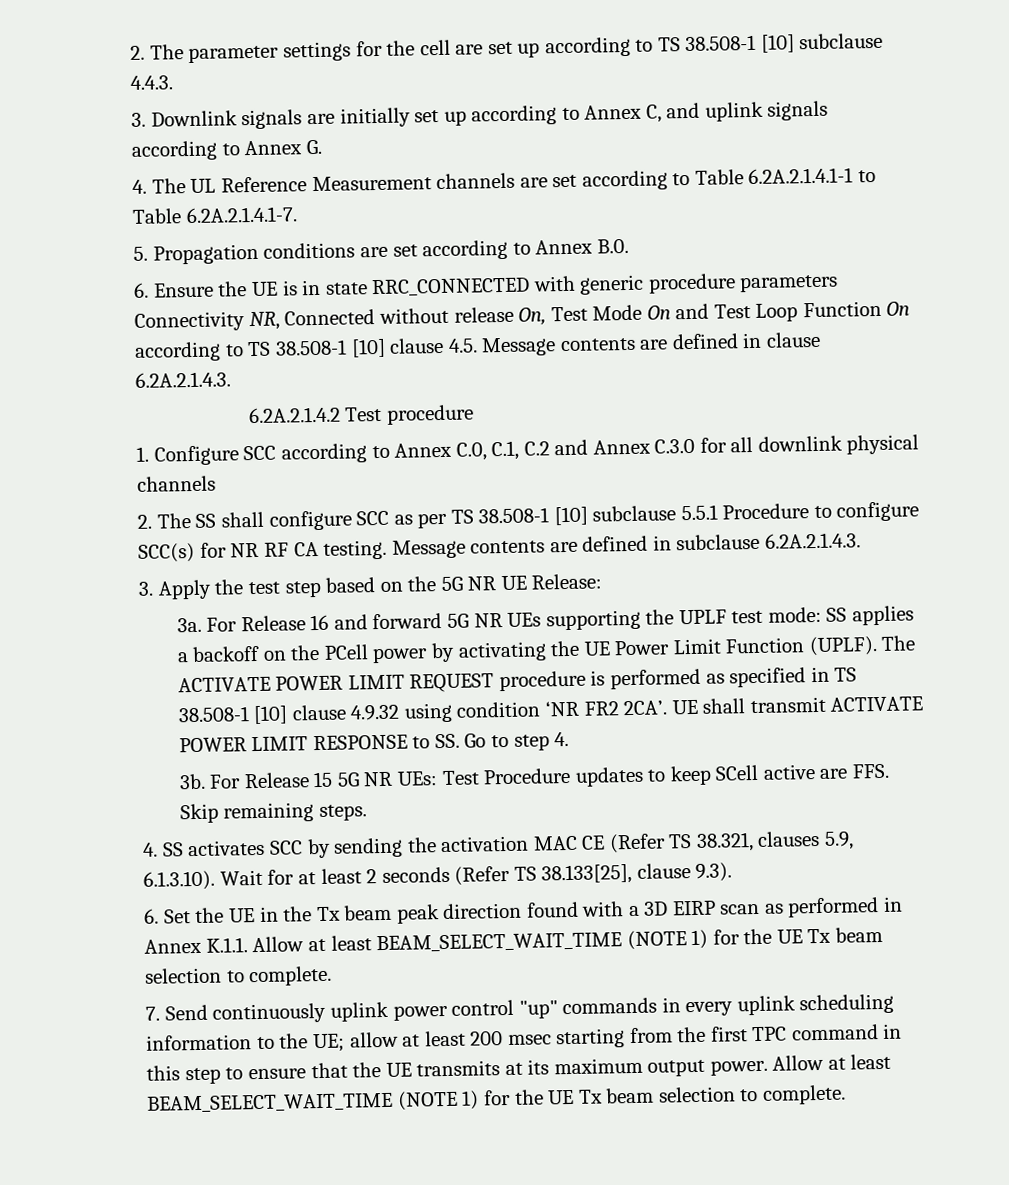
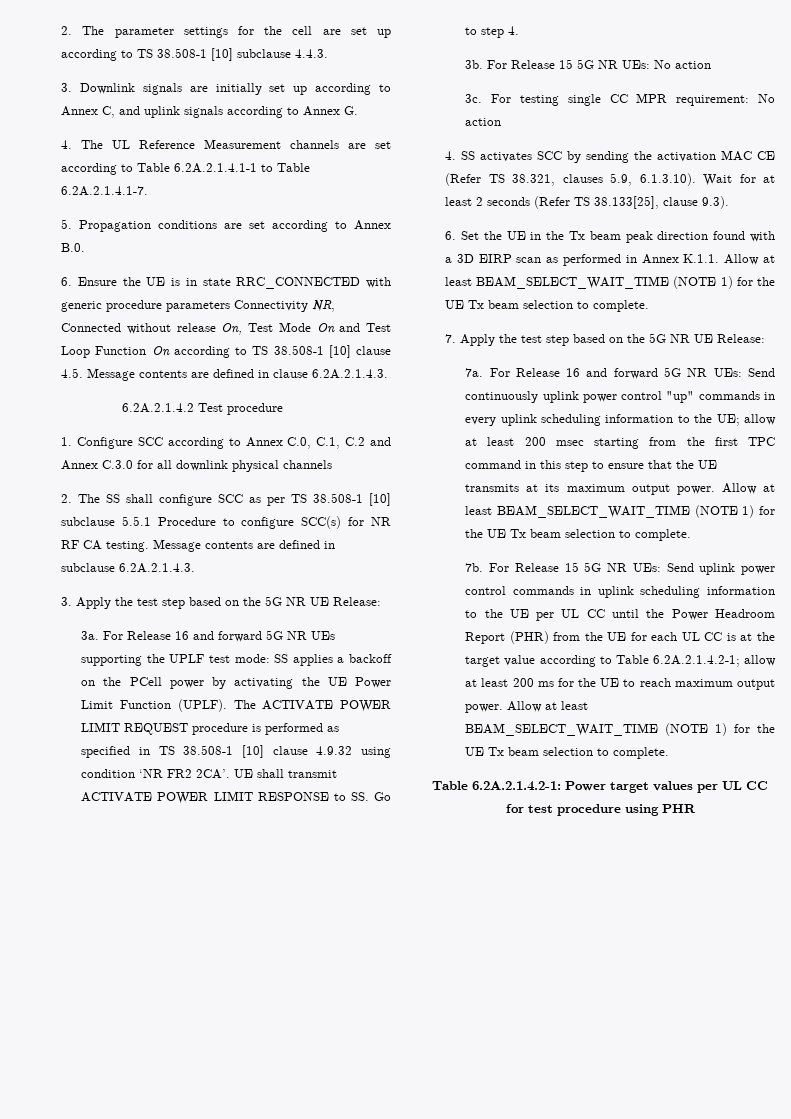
[441,763,890,787] [179,802,367,824] Test Procedure updates to keep SCell active are FFS. Skip remaining steps. -> [654,60,712,69] [465,93,775,106] [465,118,502,126] No action // 3c. For testing single CC MPR requirement: No action
(161, 1013) none -> [460,333,766,346] [465,367,742,379] Apply the test step based on the 5G NR UE Release: // 7a. For Release 16 and forward 5G NR UEs:
(846, 1094) none -> [465,562,775,575] [465,586,775,598] [465,609,775,621] [465,631,776,644] [465,655,776,667] [465,678,775,690] [465,701,589,713] [465,723,775,736] [465,747,670,759] [432,781,768,793] [505,804,696,816] // 7b. For Release 15 5G NR UEs: Send uplink power control commands in uplink scheduling information to the UE per UL CC until the Power Headroom Report (PHR) from the UE for each UL CC is at the target value according to Table 6.2A.2.1.4.2-1; allow at least 200 ms for the UE to reach maximum output power. Allow at least BEAM_SELECT_WAIT_TIME (NOTE 1) for the UE Tx beam selection to complete. // Table 6.2A.2.1.4.2-1: Power target values per UL CC for test procedure using PHR

